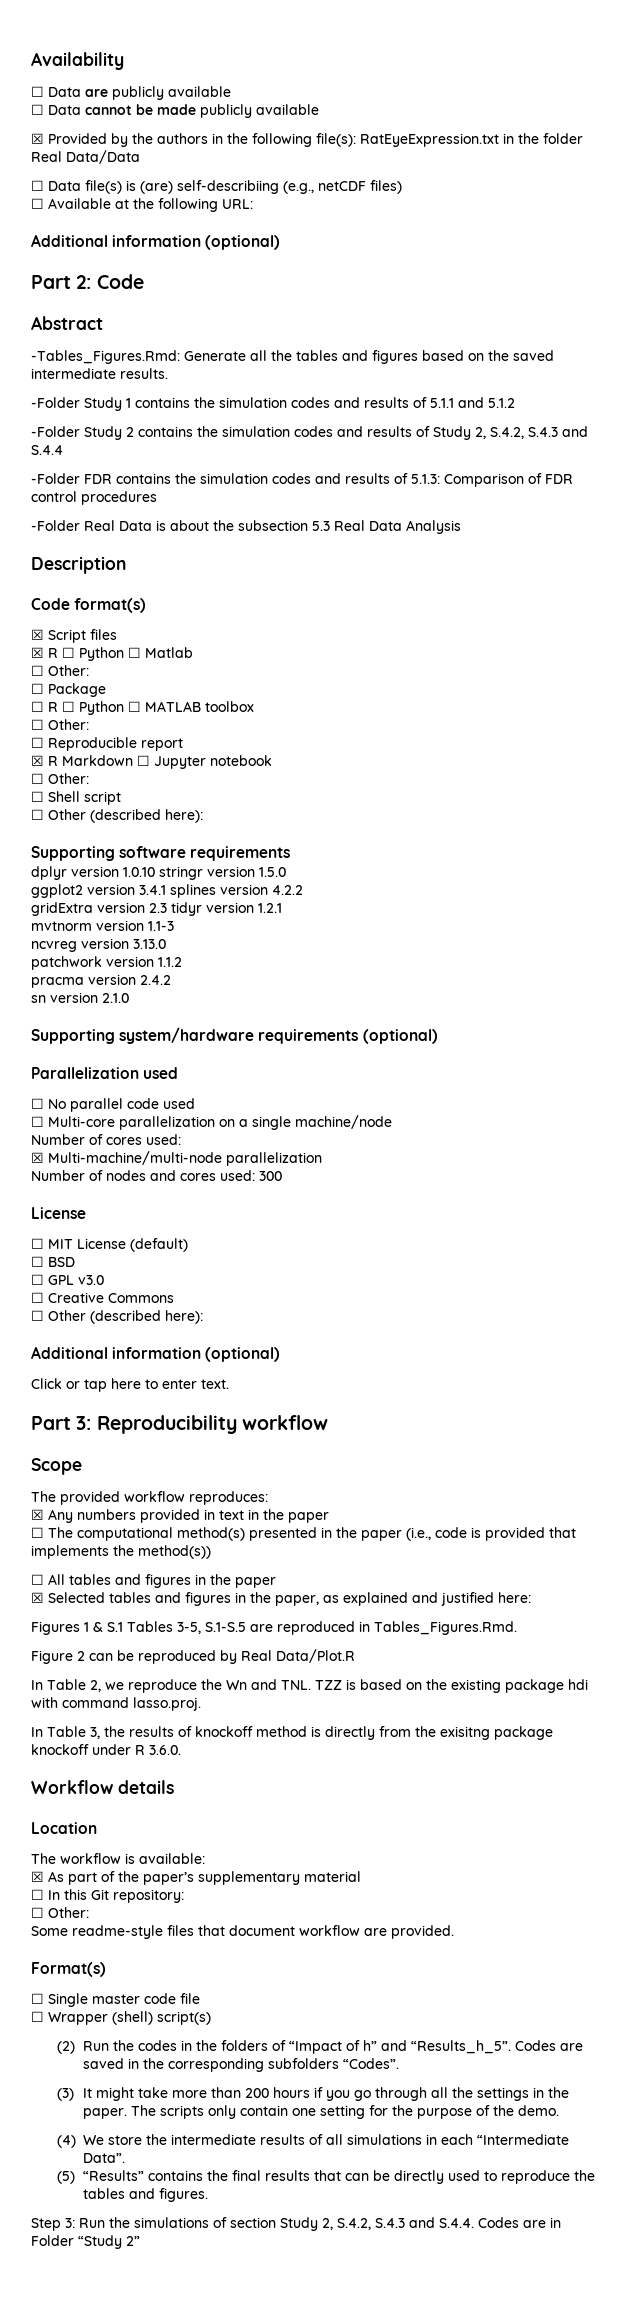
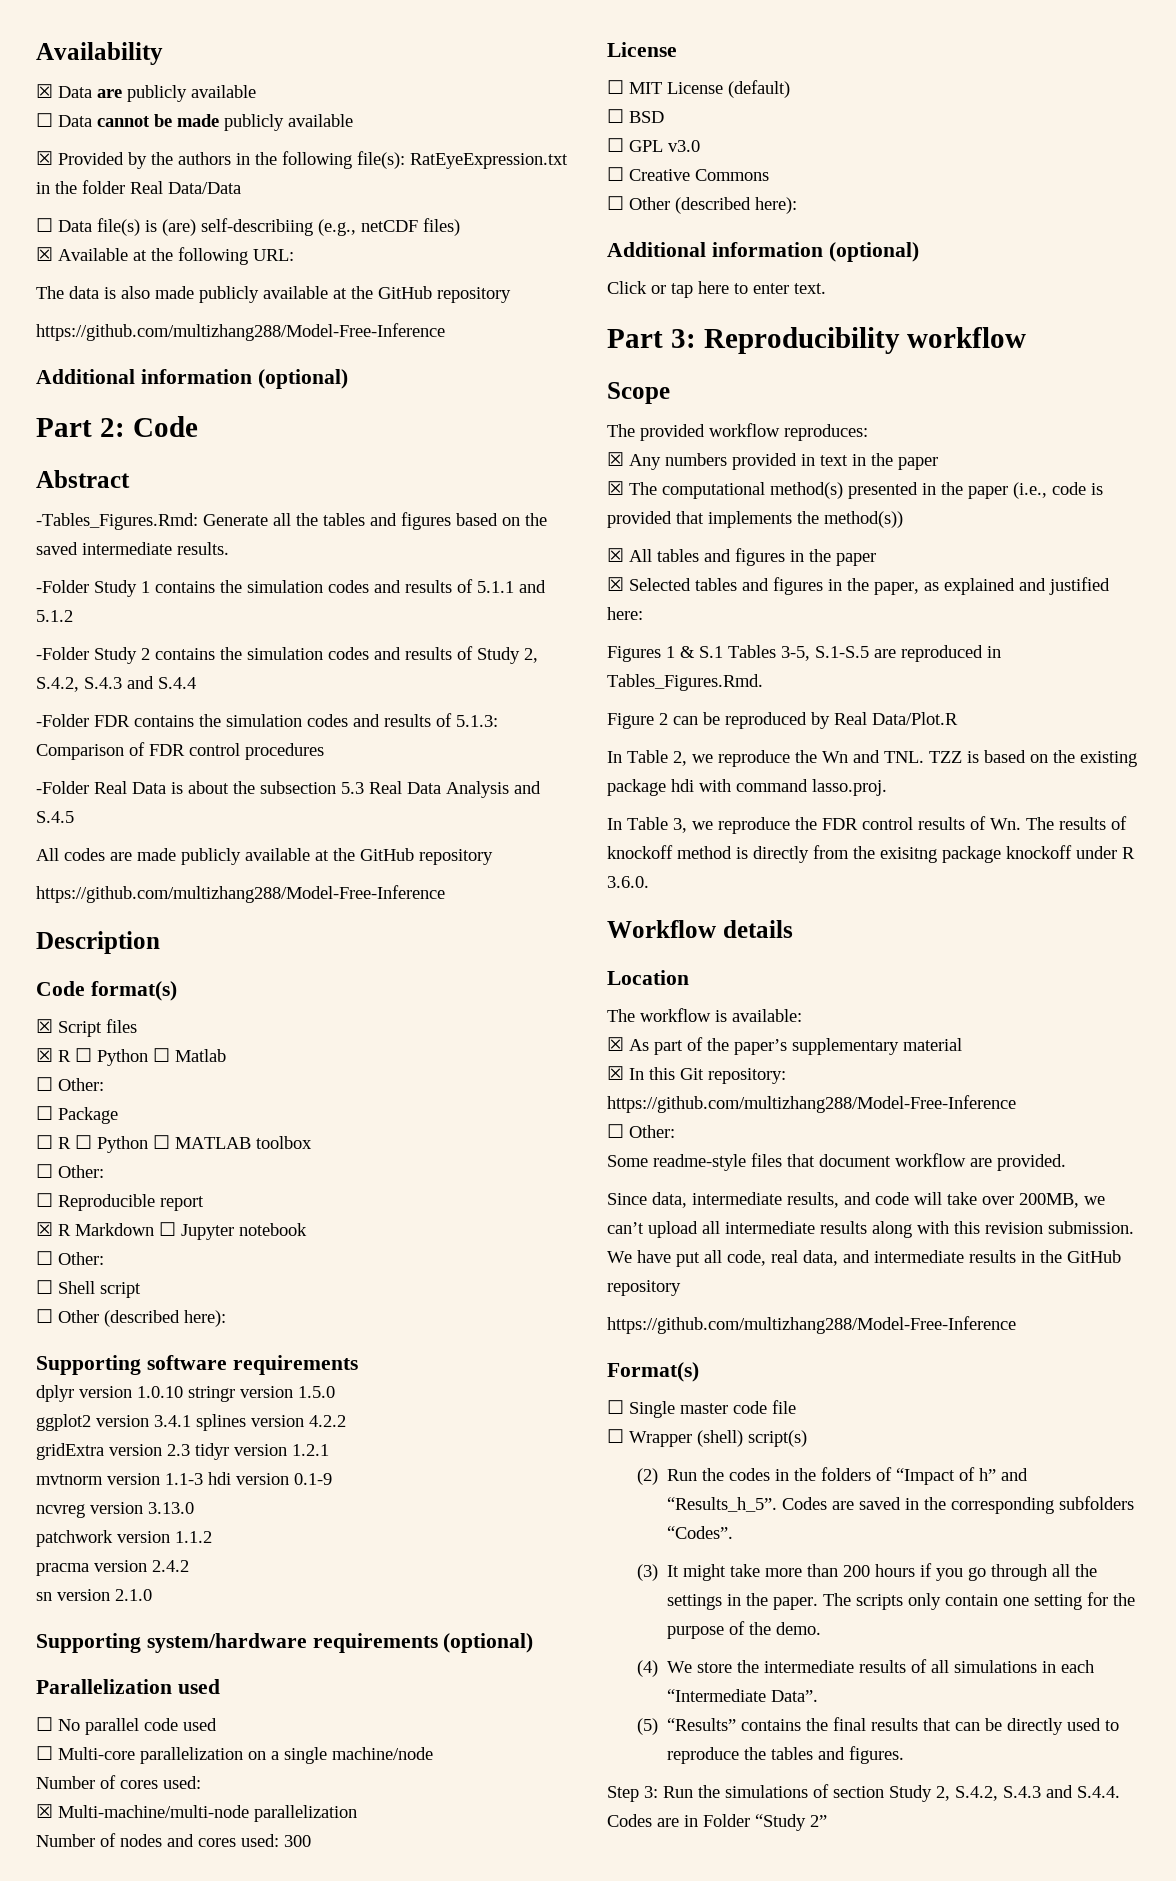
[31,86,44,97] ☐ -> [36,84,53,98] ☒
[31,198,44,209] ☐ -> [36,247,53,261] ☒
(253, 204) none -> [36,286,511,303] [36,323,445,341] // The data is also made publicly available at the GitHub repository // https://github.com/multizhang288/Model-Free-Inference
(461, 527) none -> [514,781,541,794] [36,811,74,823] [36,848,493,865] [36,885,445,903] and S.4.5 // All codes are made publicly available at the GitHub repository // https://github.com/multizhang288/Model-Free-Inference
(174, 926) none -> [208,1472,332,1485] hdi version 0.1-9
[31,1527,44,1538] ☐ -> [607,481,624,495] ☒
[31,1574,44,1585] ☐ -> [607,548,624,562] ☒
[104,1726,125,1737] the -> [692,816,1054,834] we reproduce the FDR control results of Wn. The
[31,1889,44,1900] ☐ -> [607,1066,624,1080] ☒
(184, 1896) none -> [607,1095,1016,1113] https://github.com/multizhang288/Model-Free-Inference
(454, 1932) none -> [607,1192,1105,1208] [607,1221,1134,1238] [607,1250,1121,1267] [607,1280,681,1296] [607,1316,1016,1334] // Since data, intermediate results, and code will take over 200MB, we can’t upload all intermediate results along with this revision submission. We have put all code, real data, and intermediate results in the GitHub repository // https://github.com/multizhang288/Model-Free-Inference

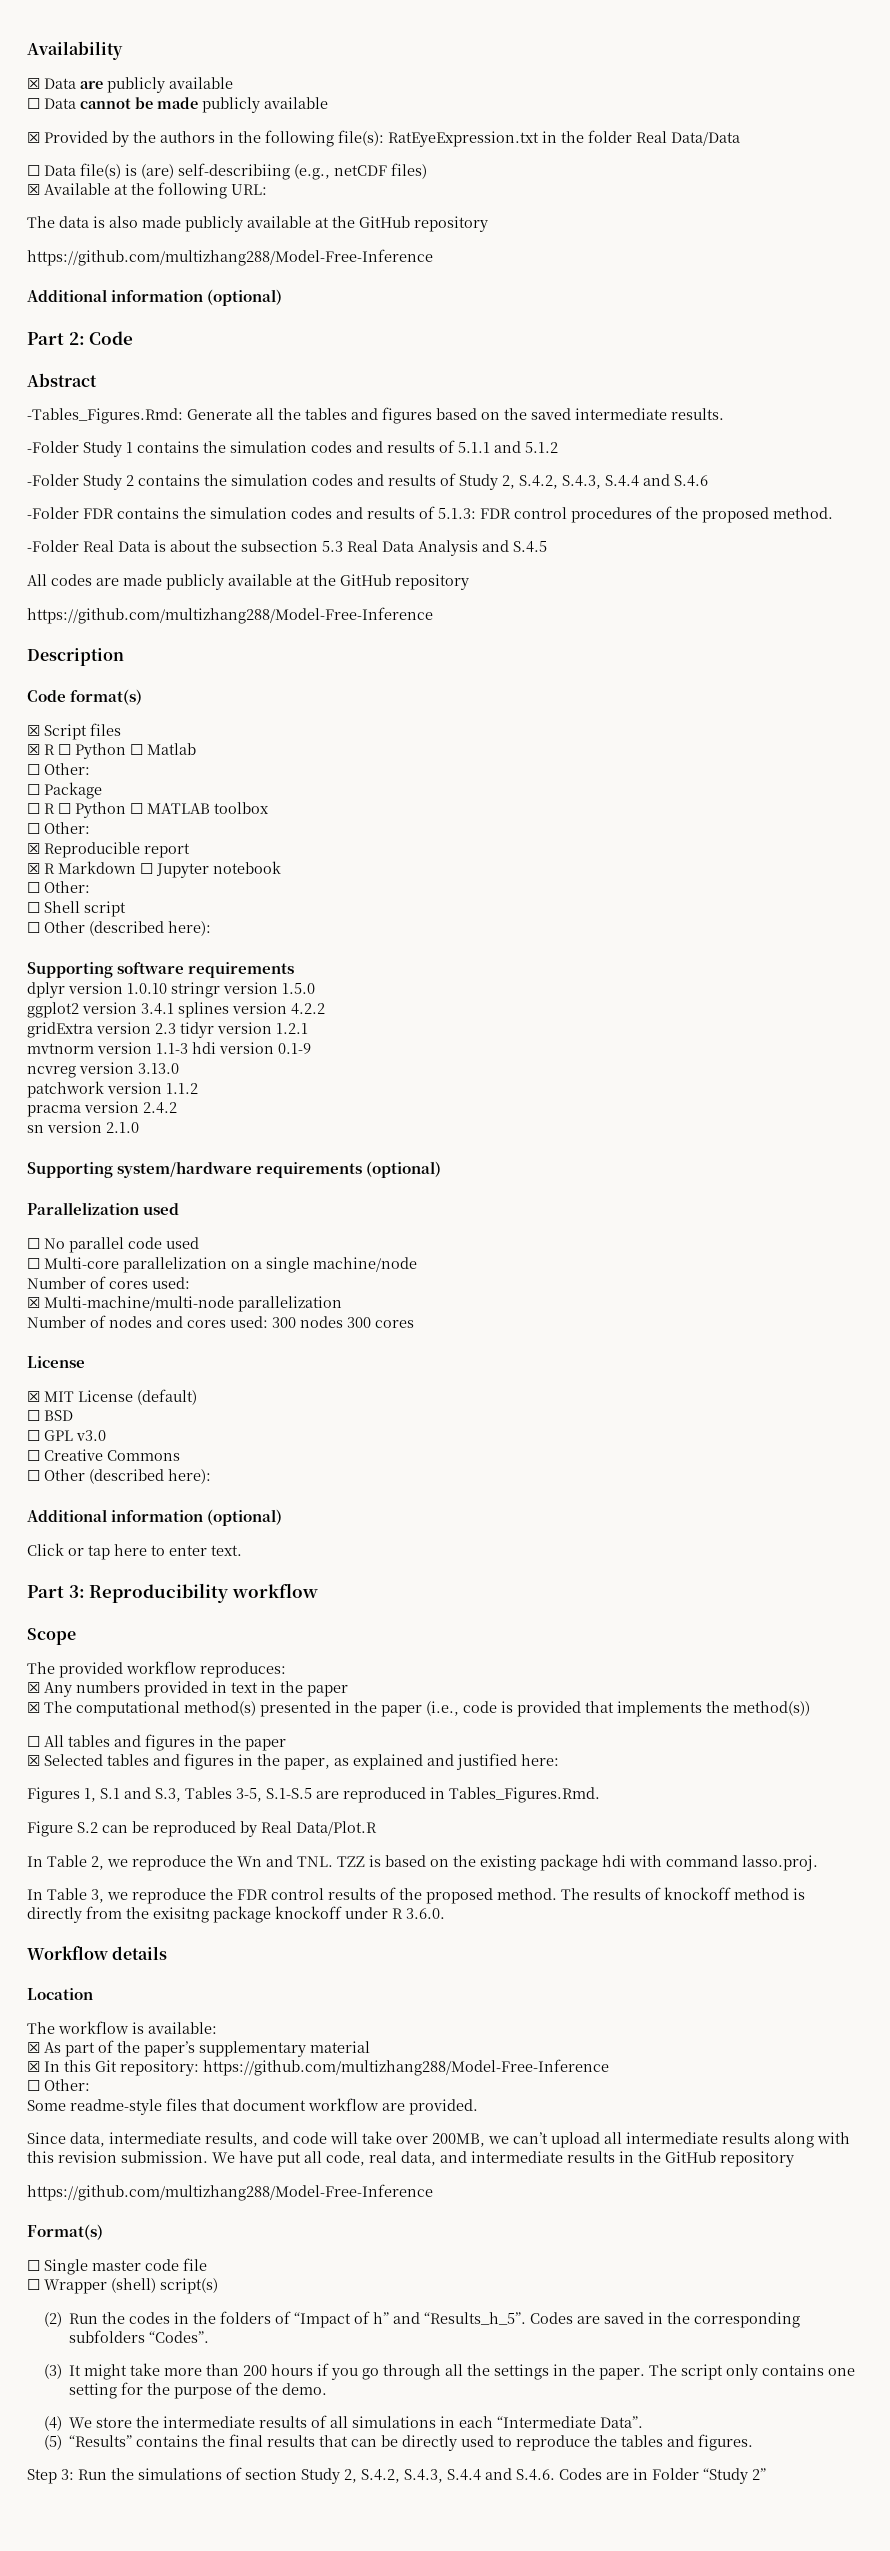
[84,676,196,689] S.4.3 and S.4.4 -> [562,474,708,489] S.4.3, S.4.4 and S.4.6
[36,742,145,760] Comparison of -> (476, 513) none
(324, 751) none -> [656,506,833,523] of the proposed method.
[36,1193,53,1207] ☐ -> [27,843,40,854] ☒
(311, 1841) none -> [300,1316,414,1328] nodes 300 cores
[607,80,624,94] ☐ -> [27,1391,40,1402] ☒
[607,548,624,562] ☒ -> [27,1736,40,1747] ☐
[666,646,723,658] 1 & S.1 -> [84,1787,181,1802] 1, S.1 and S.3,
[659,713,668,725] 2 -> [77,1822,98,1833] S.2
[990,818,1021,830] Wn. -> [399,1888,557,1904] the proposed method.
[856,1593,999,1610] scripts only contain -> [681,2364,825,2380] script only contains
[1003,1785,1120,1798] S.4.3 and S.4.4. -> [404,2468,555,2483] S.4.3, S.4.4 and S.4.6.

